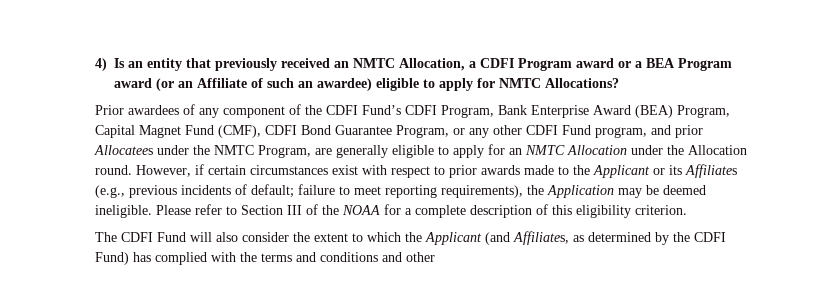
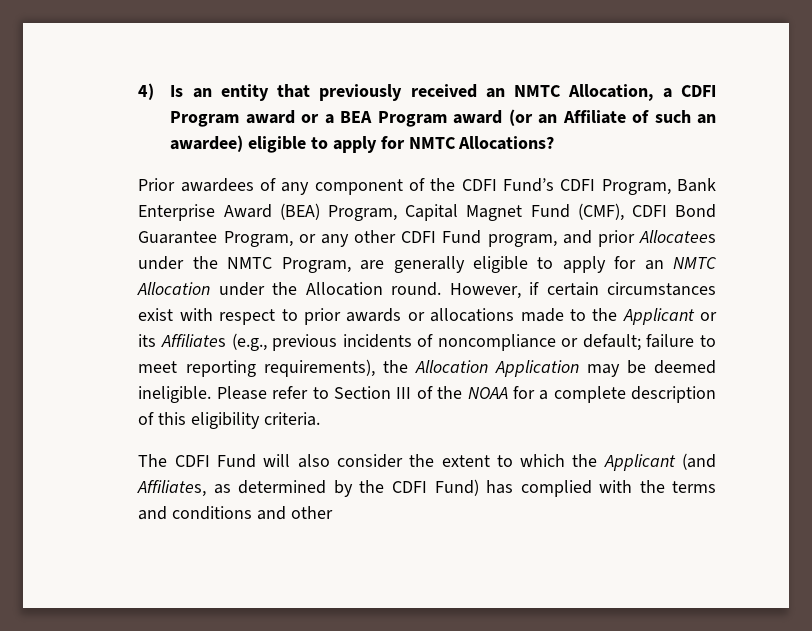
(520, 170) none -> [407,308,515,322] or allocations
(247, 189) none -> [437,334,579,351] noncompliance or
(544, 190) none -> [414,360,488,373] Allocation
[634,205,687,215] criterion. -> [264,412,321,426] criteria.

